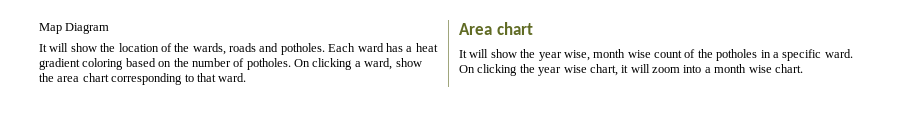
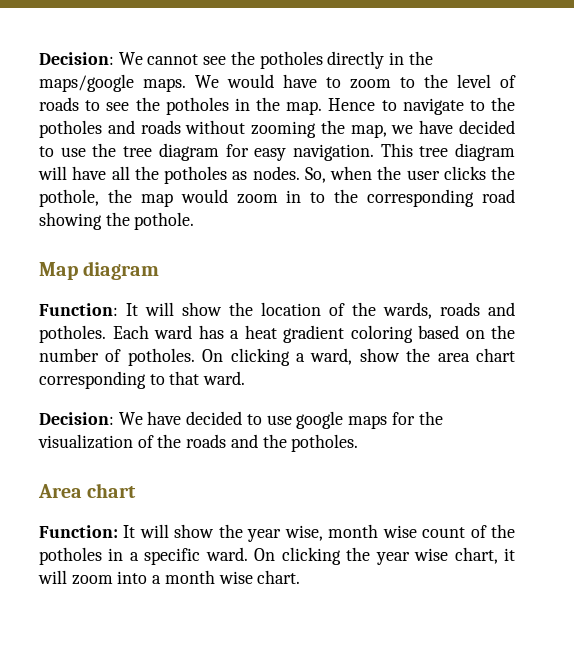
[39,23,110,34] Map Diagram // -> [39,51,433,69] [39,74,516,92] [39,97,515,115] [39,120,515,138] [39,143,515,161] [38,166,515,184] [39,189,516,207] [39,212,195,230] [39,261,160,280] [39,303,118,316] Decision: We cannot see the potholes directly in the maps/google maps. We would have to zoom to the level of roads to see the potholes in the map. Hence to navigate to the potholes and roads without zooming the map, we have decided to use the tree diagram for easy navigation. This tree diagram will have all the potholes as nodes. So, when the user clicks the pothole, the map would zoom in to the corresponding road showing the pothole. // Map diagram // Function:
(247, 77) none -> [39,411,443,429] [38,434,359,452] // Decision: We have decided to use google maps for the visualization of the roads and the potholes.
(533, 28) none -> [39,525,118,538] Function:

